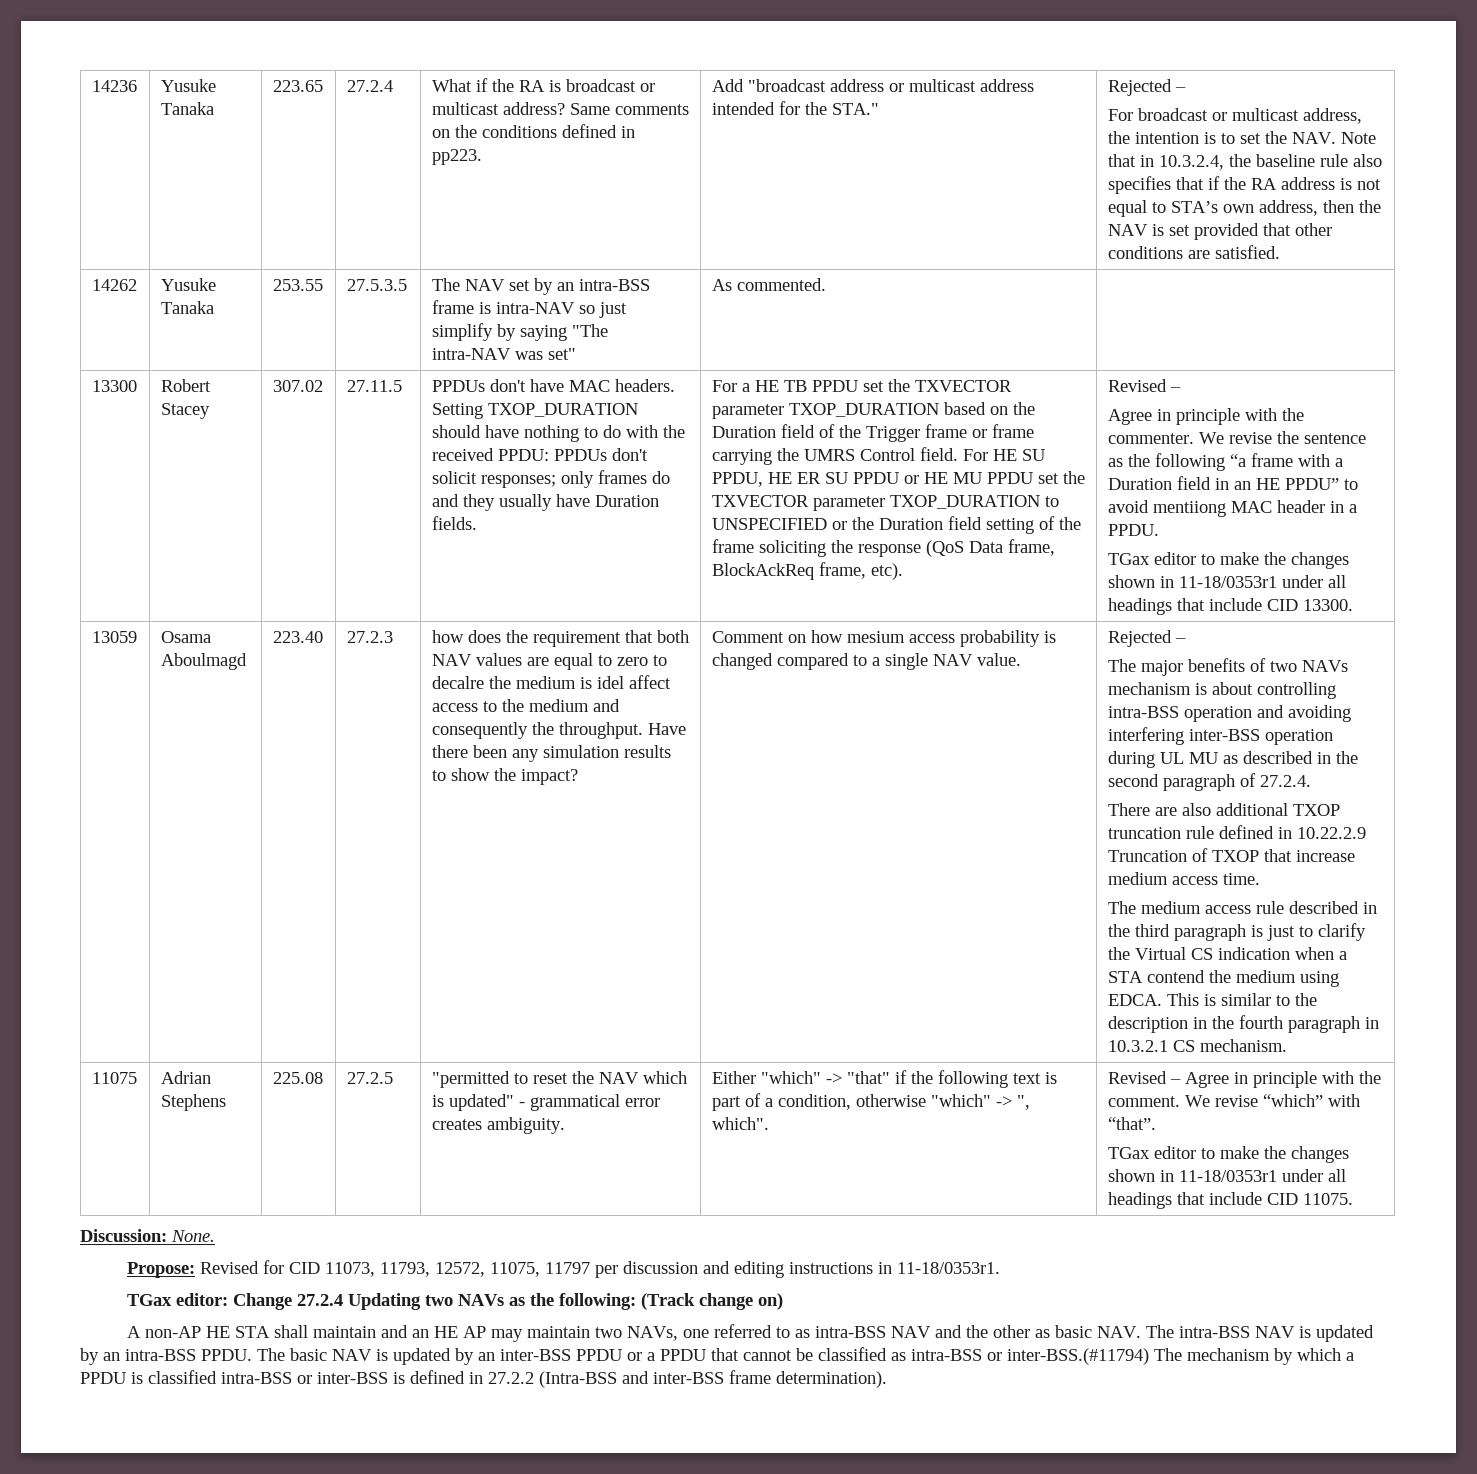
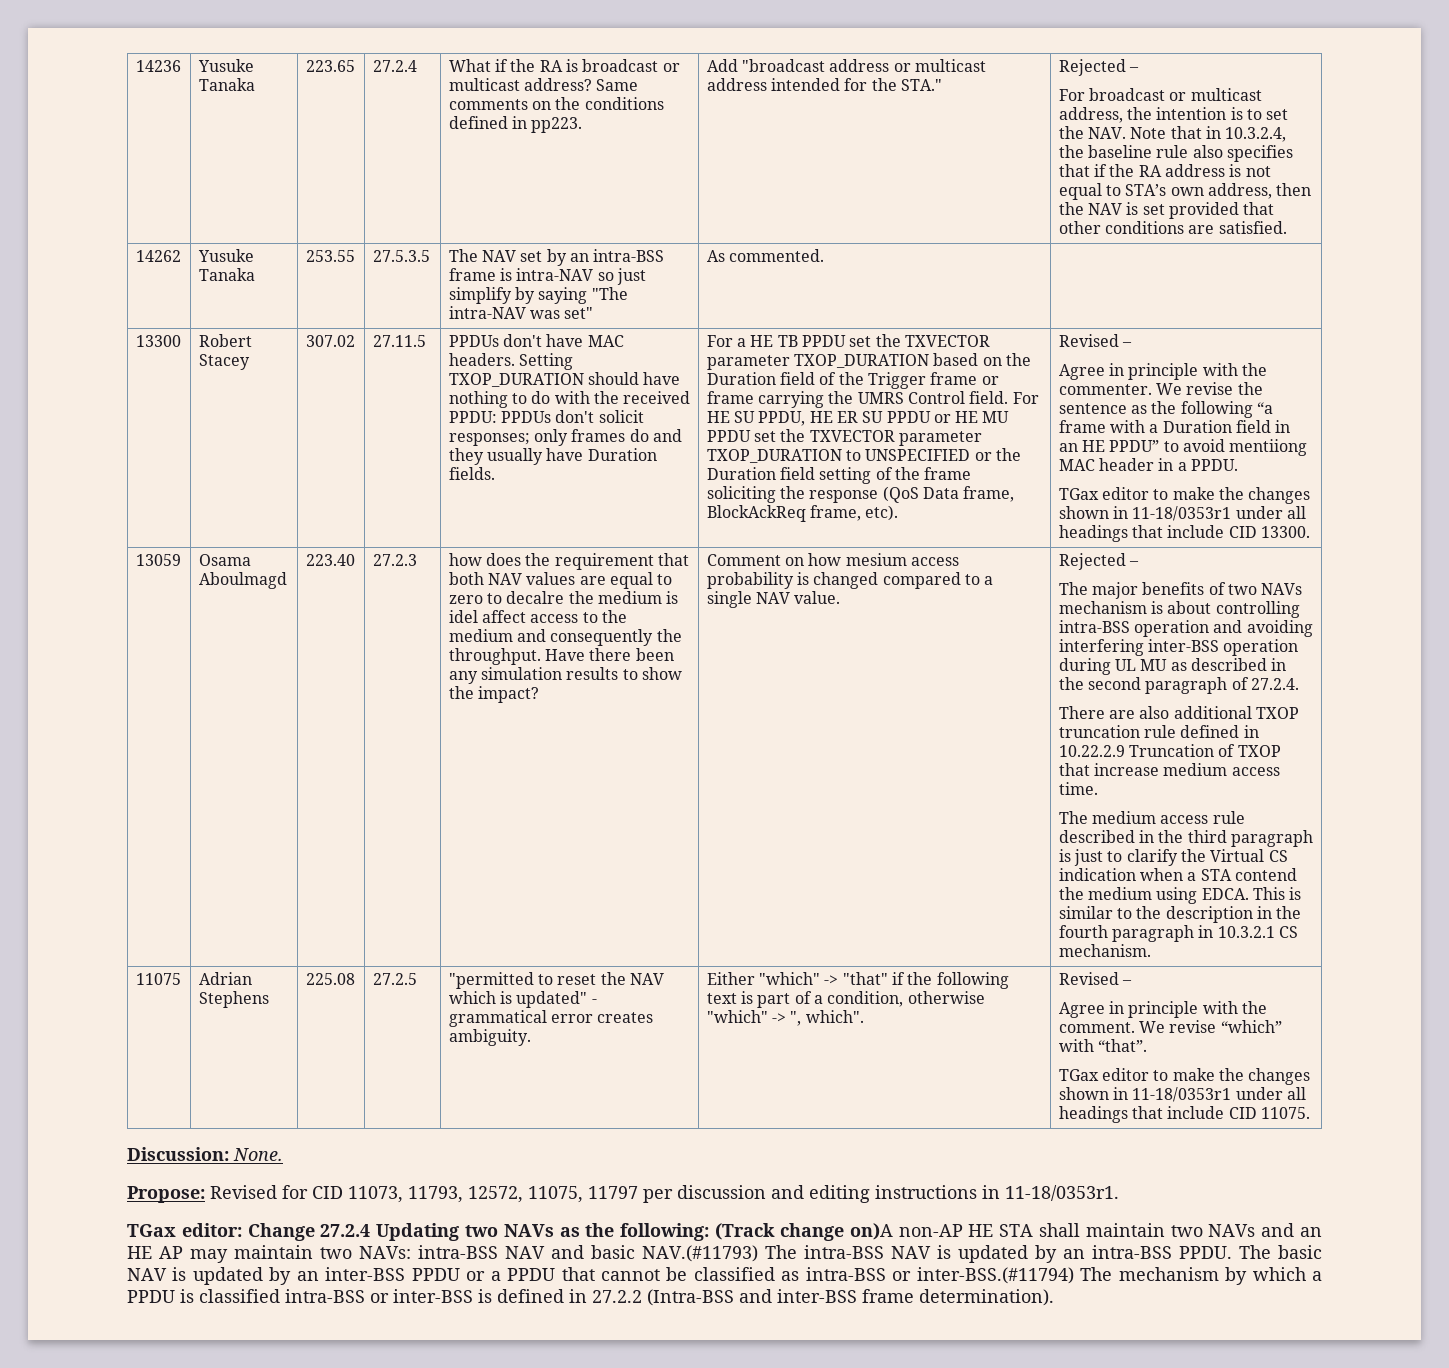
(1181, 1081) none -> (1132, 982) //
[758,1293,784,1310] [127,1326,142,1338] on) // A -> [849,1223,893,1240] on)A
(377, 1332) none -> [1170,1224,1256,1237] two NAVs
[627,1324,1142,1341] NAVs, one referred to as intra-BSS NAV and the other as basic NAV. -> [359,1245,758,1262] NAVs: intra-BSS NAV and basic NAV.(#11793)

